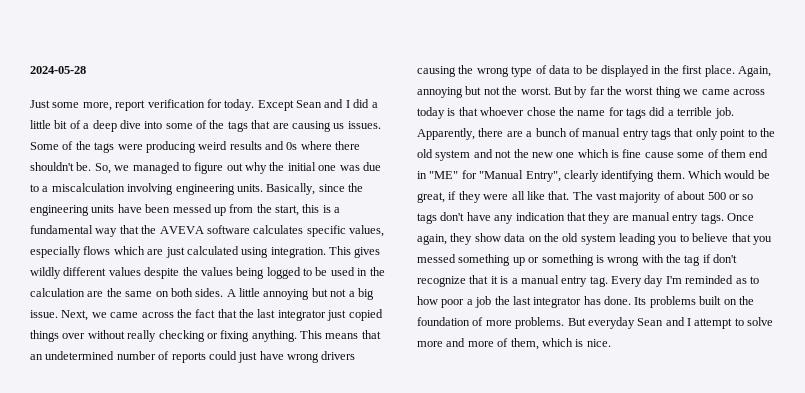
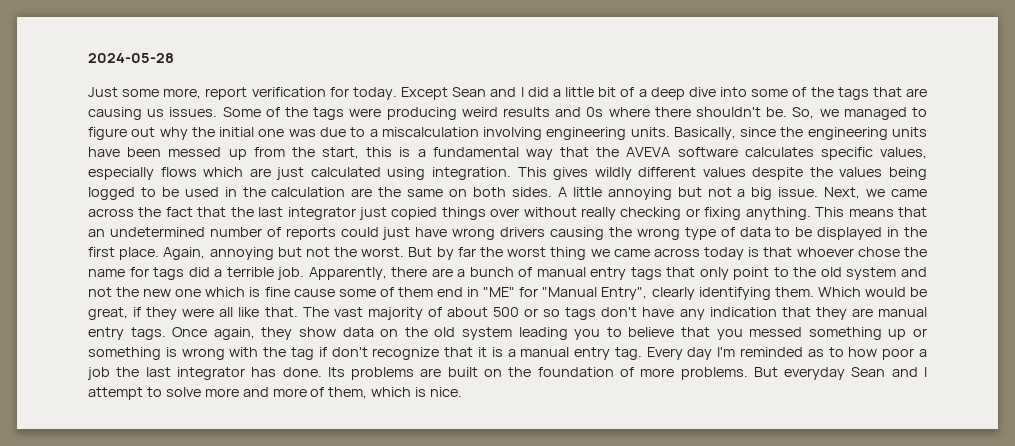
(696, 302) none -> [420,368,442,377] are

